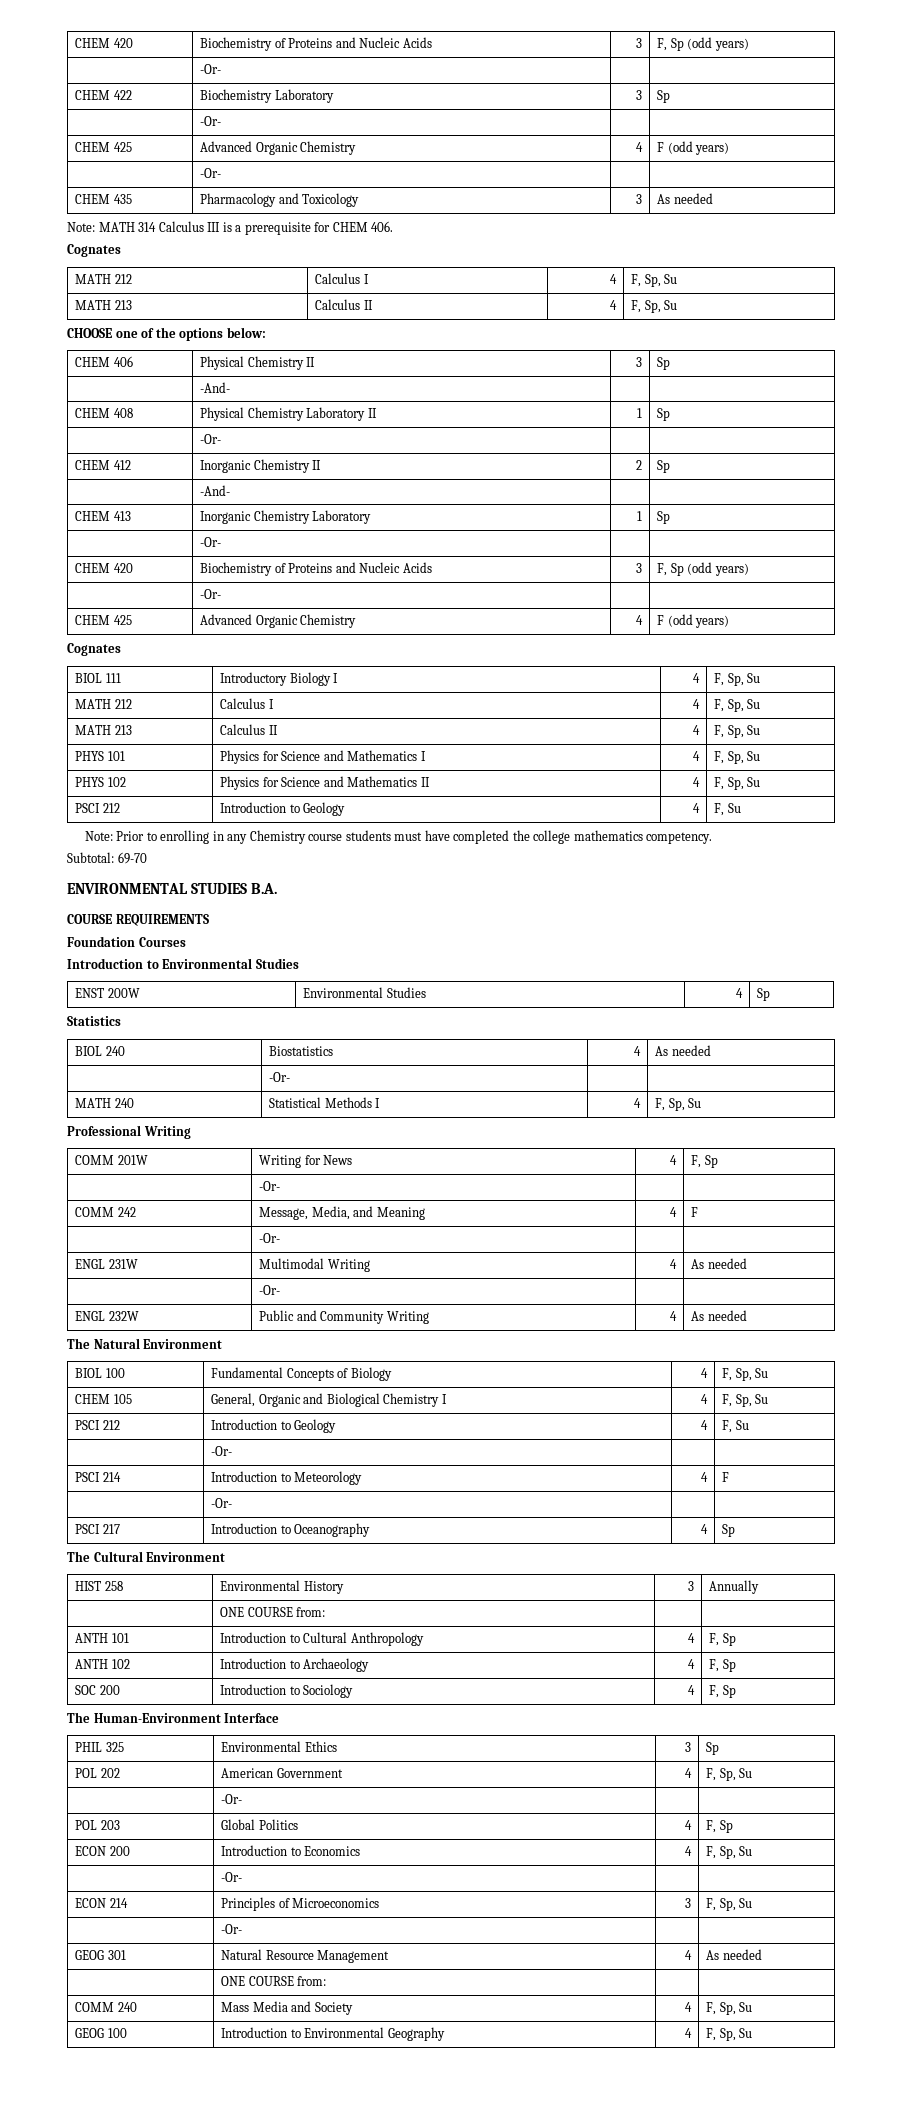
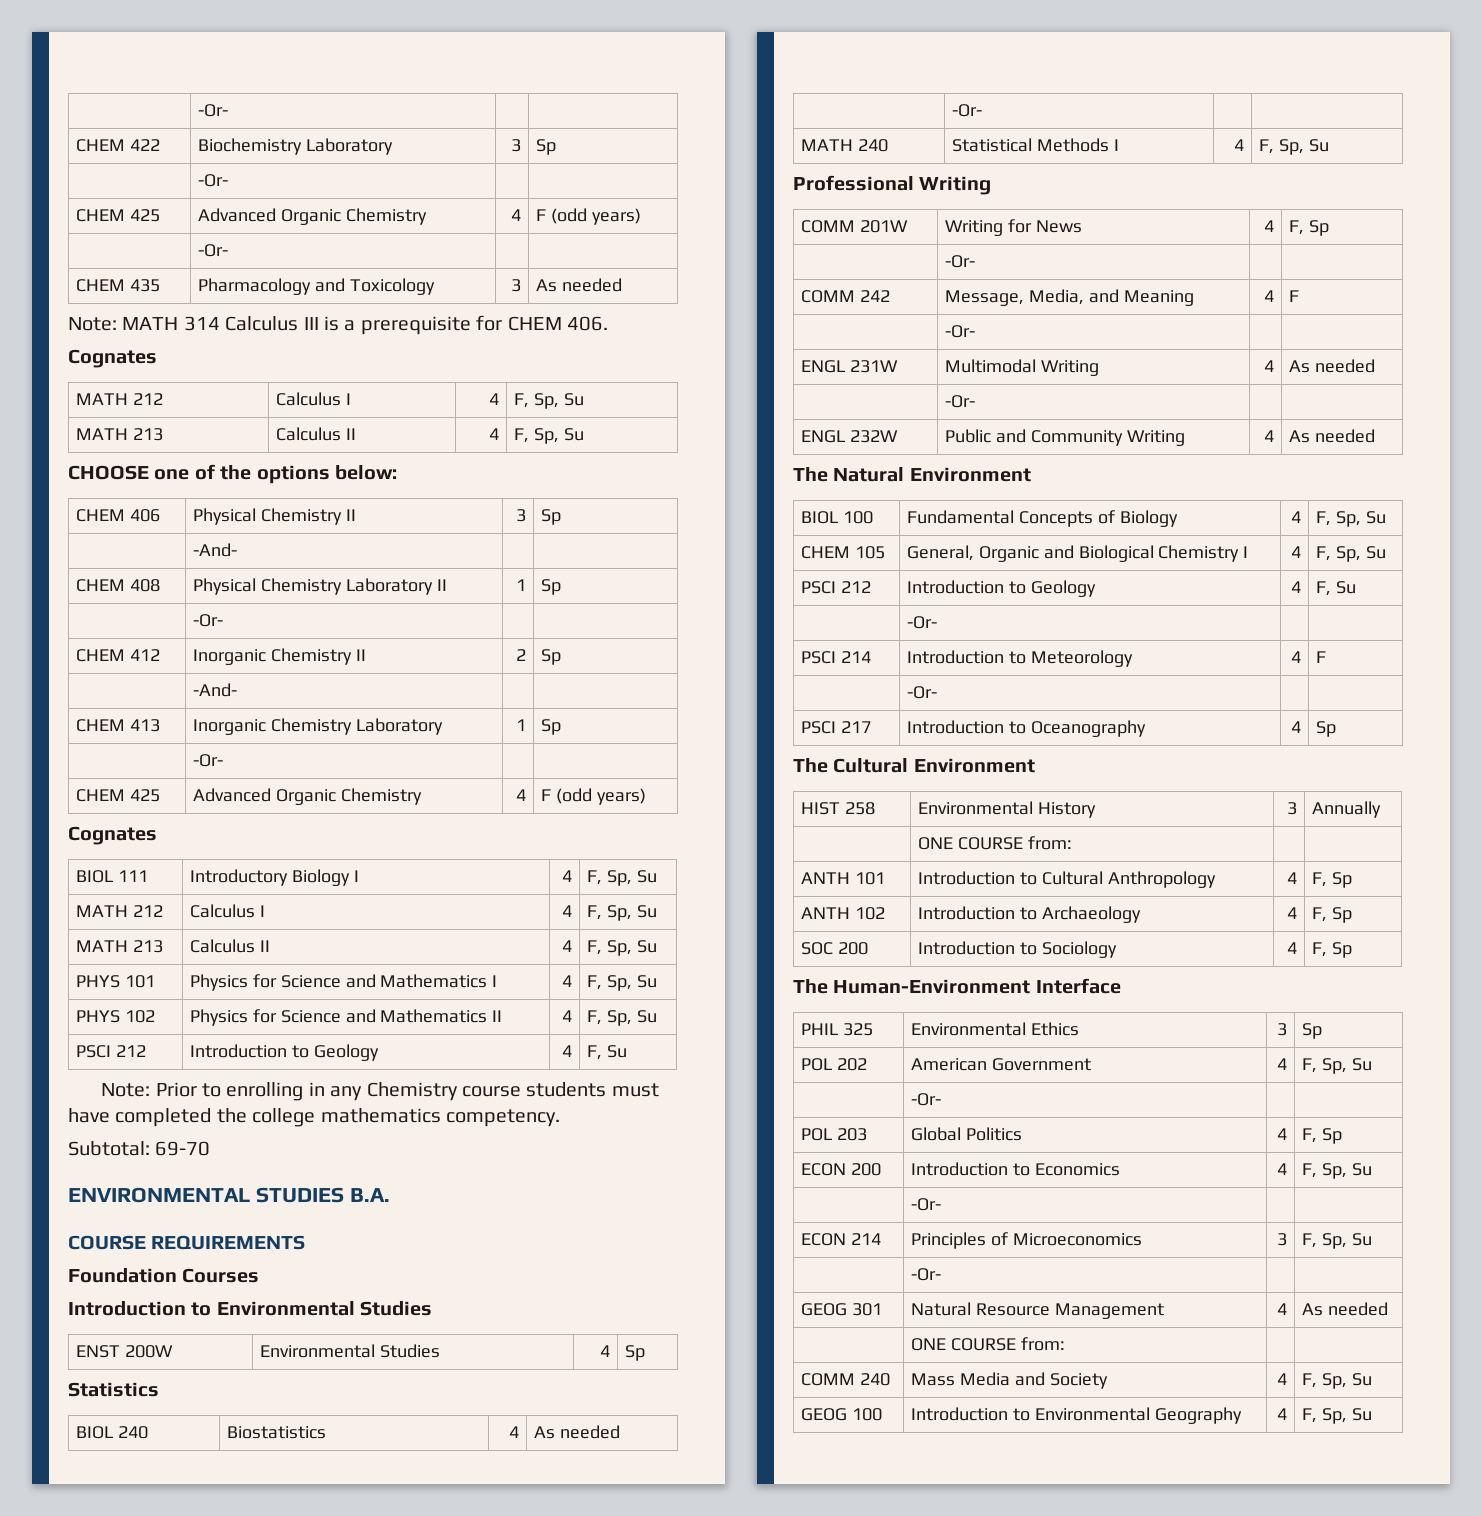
[75,38,133,48] [200,37,432,51] [635,38,642,48] [657,37,749,51] CHEM 420 | Biochemistry of Proteins and Nucleic Acids | 3 | F, Sp (odd years) // -> (198, 110) none
[75,563,133,573] [200,562,432,576] [635,563,642,573] [657,562,749,576] [200,589,222,599] // CHEM 420 | Biochemistry of Proteins and Nucleic Acids | 3 | F, Sp (odd years) // | -Or- | | -> (224, 760) none

